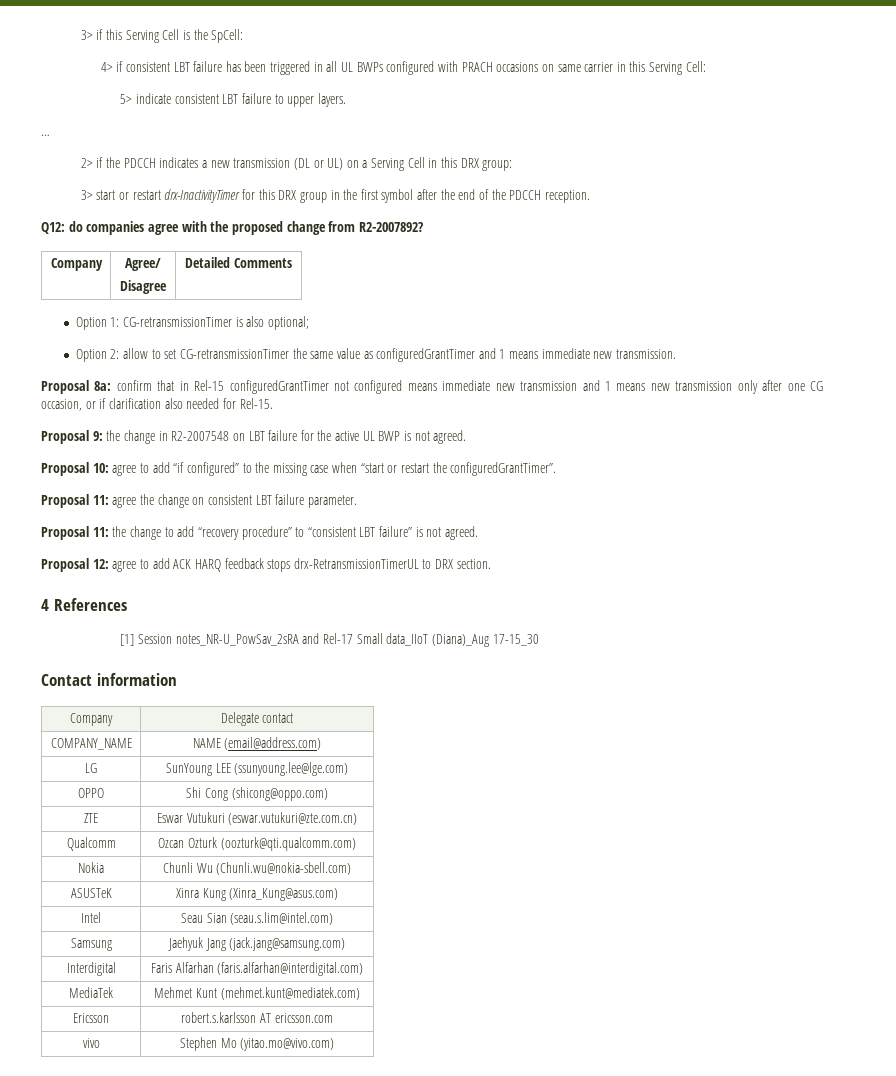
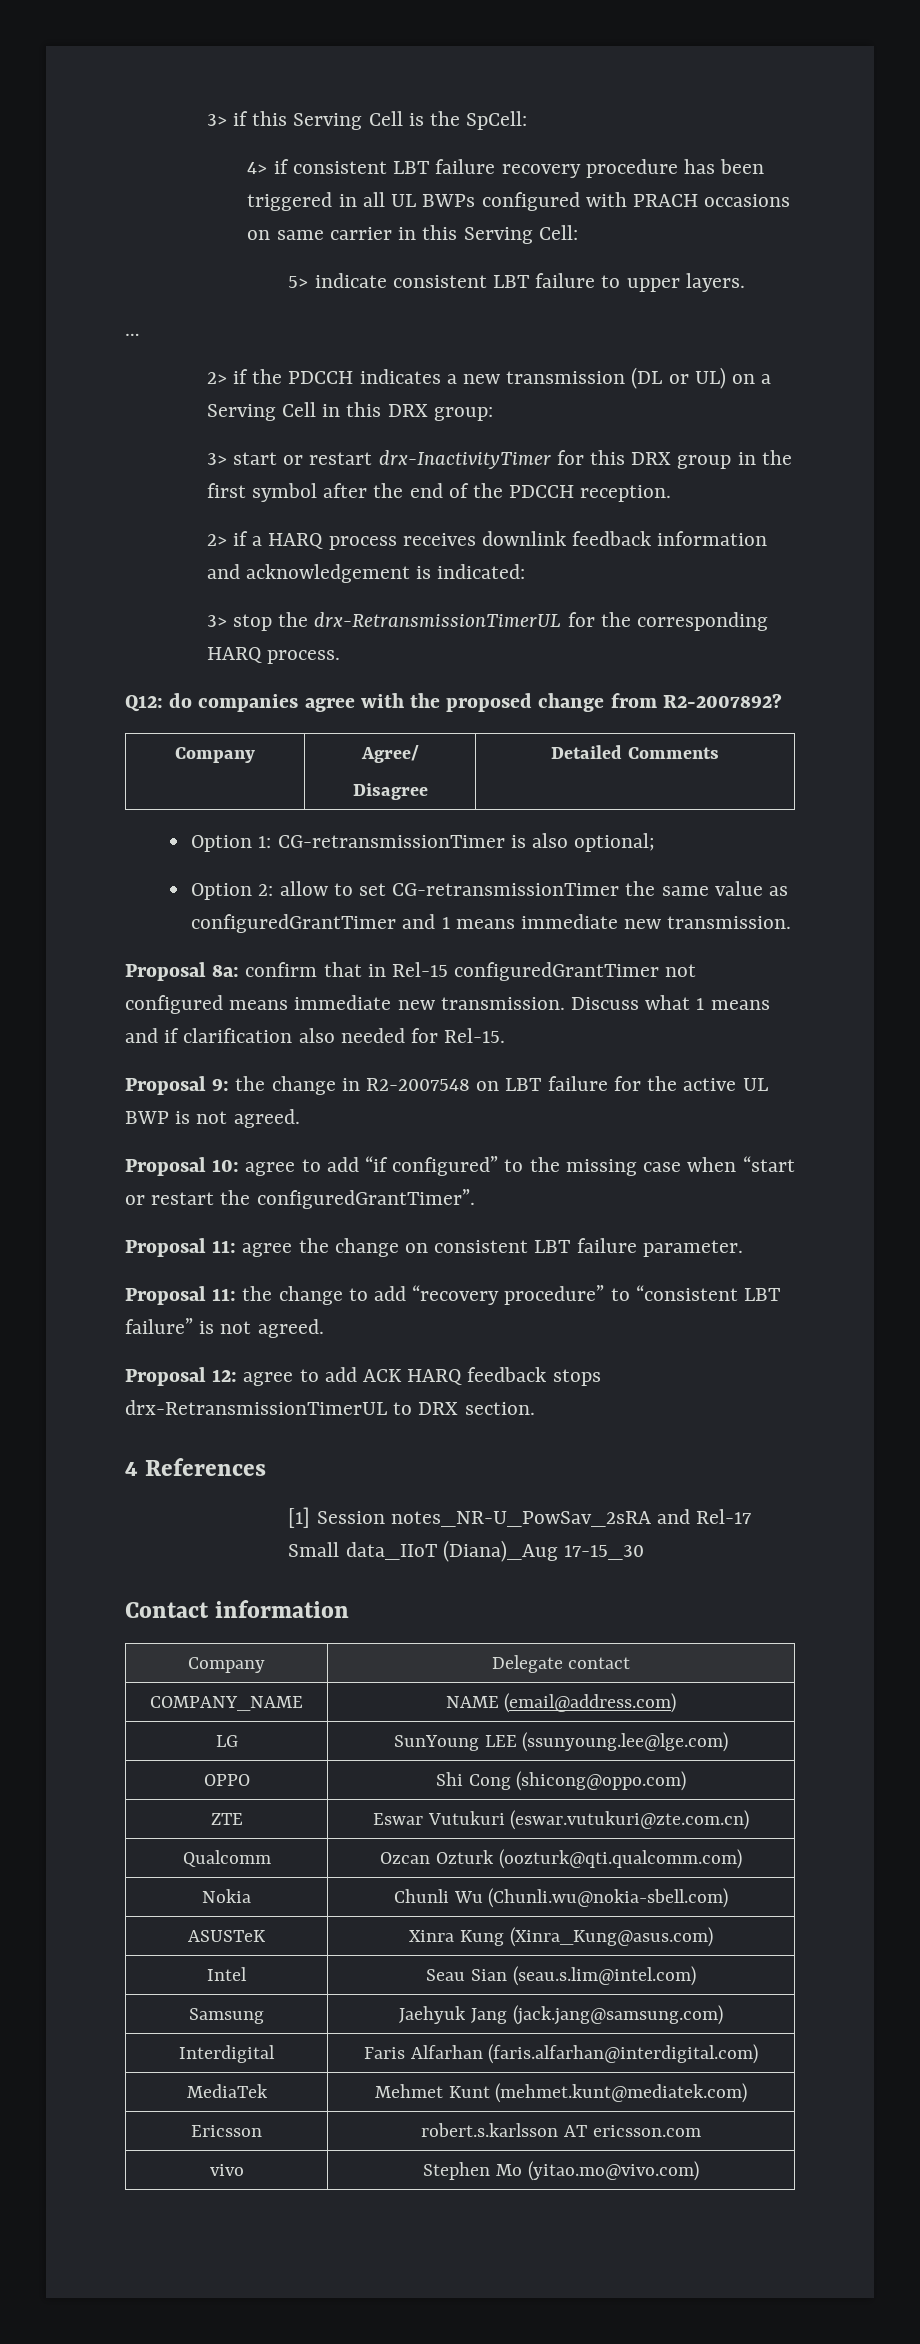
(223, 66) none -> [501,159,678,178] recovery procedure
(590, 196) none -> [206,531,768,550] [206,564,526,583] [206,612,768,631] [206,647,340,664] // 2> if a HARQ process receives downlink feedback information and acknowledgement is indicated: // 3> stop the drx-RetransmissionTimerUL for the corresponding HARQ process.
[520,380,824,394] [41,399,96,411] transmission and 1 means new transmission only after one CG occasion, or -> [440,995,770,1010] [125,1028,158,1043] transmission. Discuss what 1 means and

